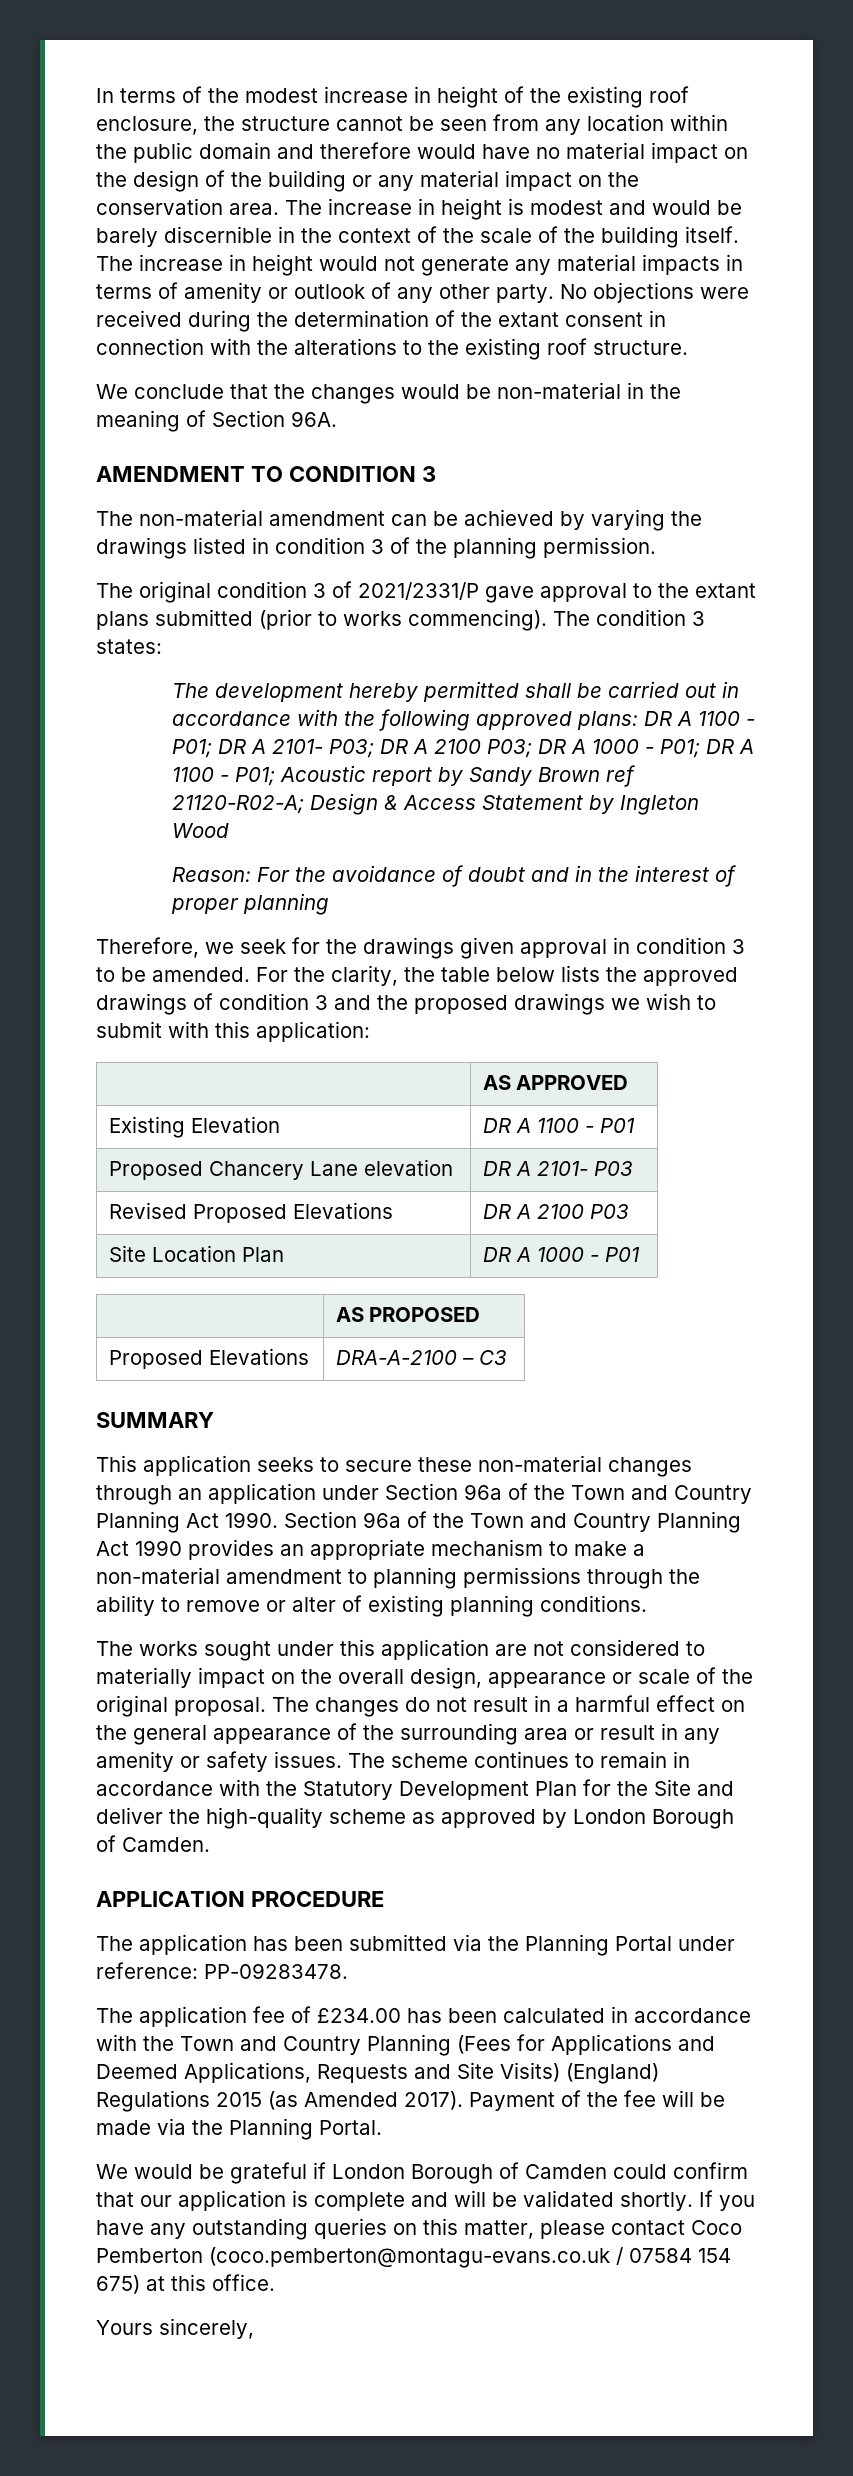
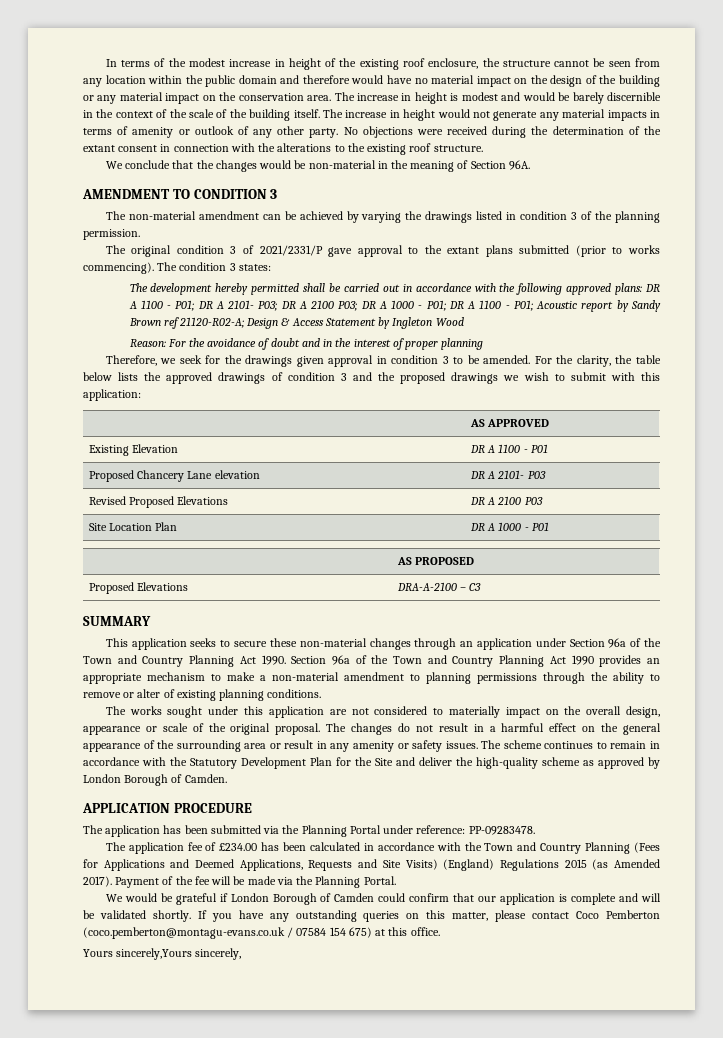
(153, 2327) none -> [116,948,193,960] sincerely,Yours

